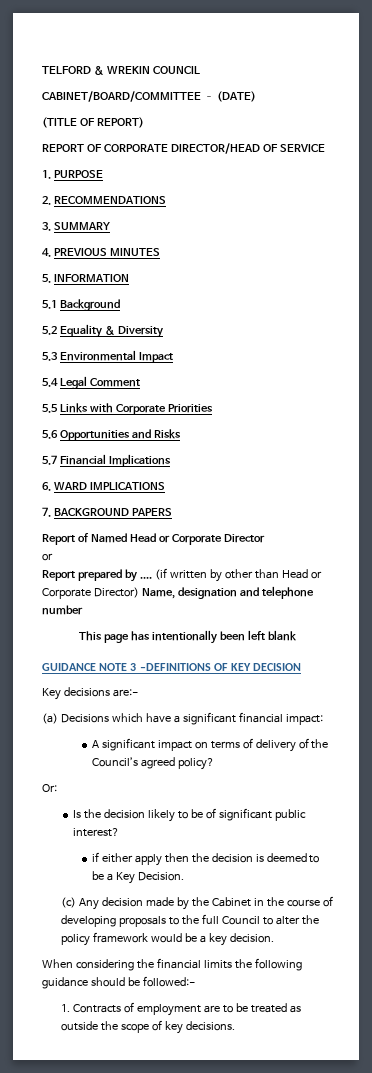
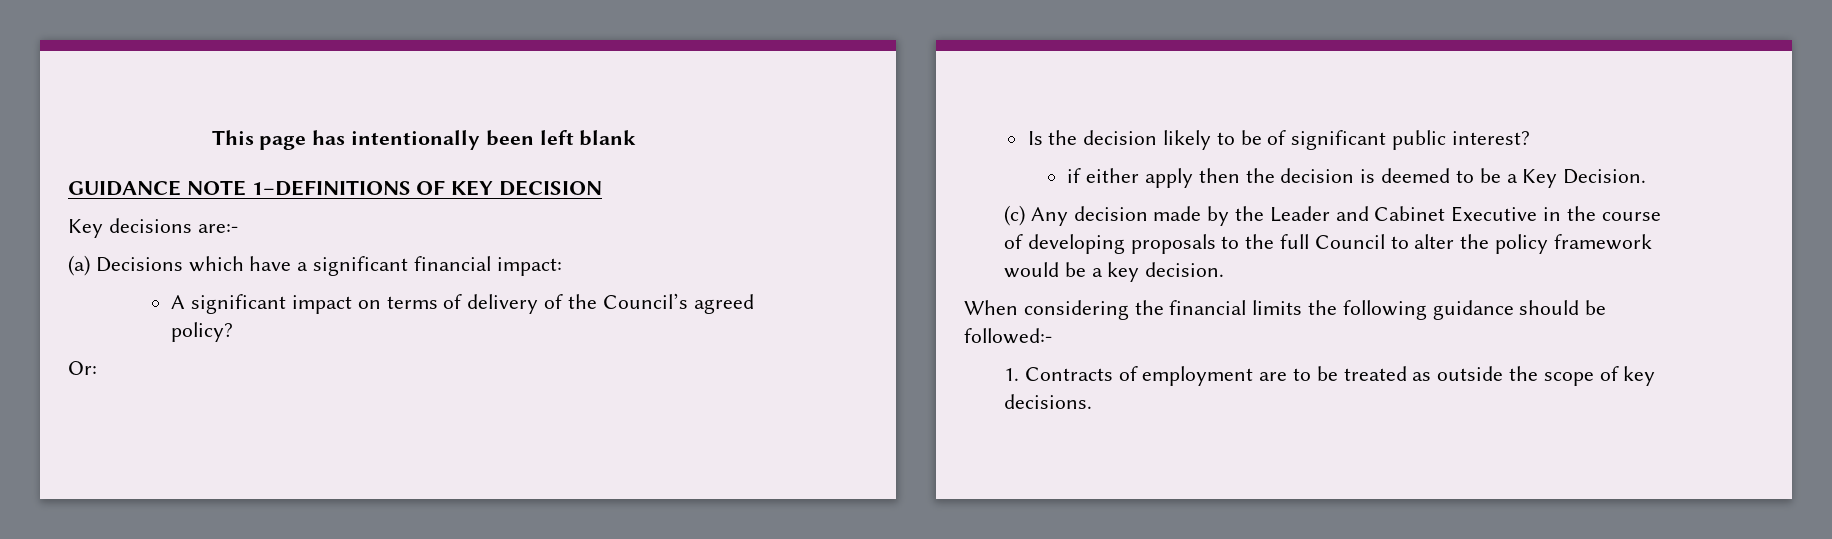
[42,66,200,75] [42,91,256,102] [42,117,144,128] [42,143,325,154] [42,170,103,179] [42,196,166,205] [42,222,110,231] [42,248,160,257] [42,274,129,283] [42,299,120,311] [42,324,163,338] [42,350,173,363] [42,376,140,389] [42,403,213,415] [42,429,181,441] [42,454,171,467] [42,482,165,491] [42,507,172,517] [42,533,265,545] [42,553,53,561] [42,568,322,582] [42,586,314,599] [42,605,83,615] TELFORD & WREKIN COUNCIL // CABINET/BOARD/COMMITTEE – (DATE) // (TITLE OF REPORT) // REPORT OF CORPORATE DIRECTOR/HEAD OF SERVICE // 1. PURPOSE // 2. RECOMMENDATIONS // 3. SUMMARY // 4. PREVIOUS MINUTES // 5. INFORMATION // 5.1 Background // 5.2 Equality & Diversity // 5.3 Environmental Impact // 5.4 Legal Comment // 5.5 Links with Corporate Priorities // 5.6 Opportunities and Risks // 5.7 Financial Implications // 6. WARD IMPLICATIONS // 7. BACKGROUND PAPERS // Report of Named Head or Corporate Director // or // Report prepared by .... (if written by other than Head or Corporate Director) Name, designation and telephone number // -> (211, 137) none
[130,663,211,671] 3 –DEFINITIONS -> [251,180,411,196] 1–DEFINITIONS
[211,897,251,907] Cabinet -> [1269,206,1538,222] Leader and Cabinet Executive

